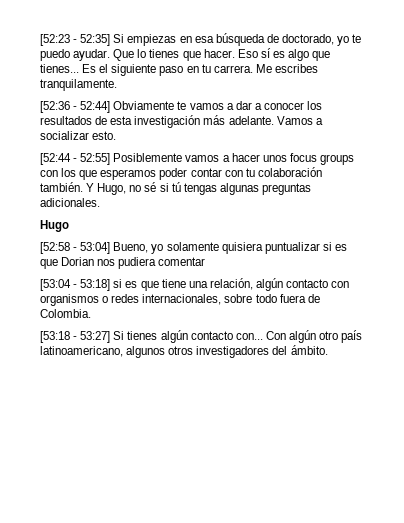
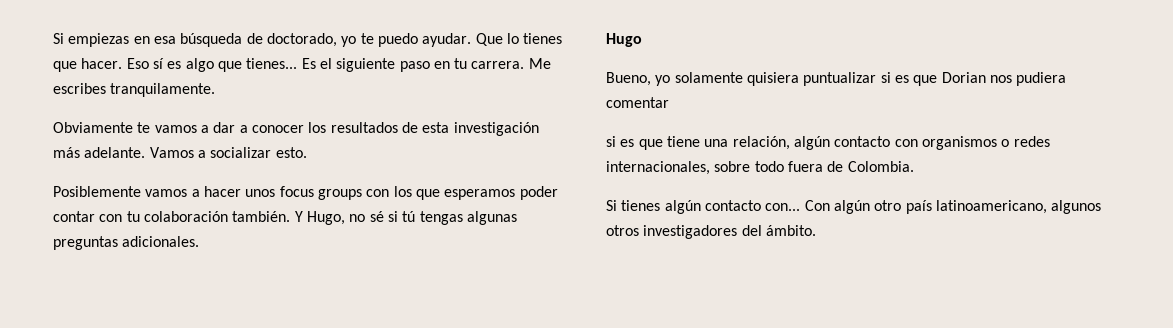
[40,34,111,46] [52:23 - 52:35] -> (53, 38) none
[40,101,111,113] [52:36 - 52:44] -> (216, 90) none
[40,153,111,165] [52:44 - 52:55] -> (307, 152) none
[40,242,111,254] [52:58 - 53:04] -> (642, 40) none
[40,279,111,291] [53:04 - 53:18] -> (669, 102) none
[40,331,111,343] [53:18 - 53:27] -> (914, 166) none

